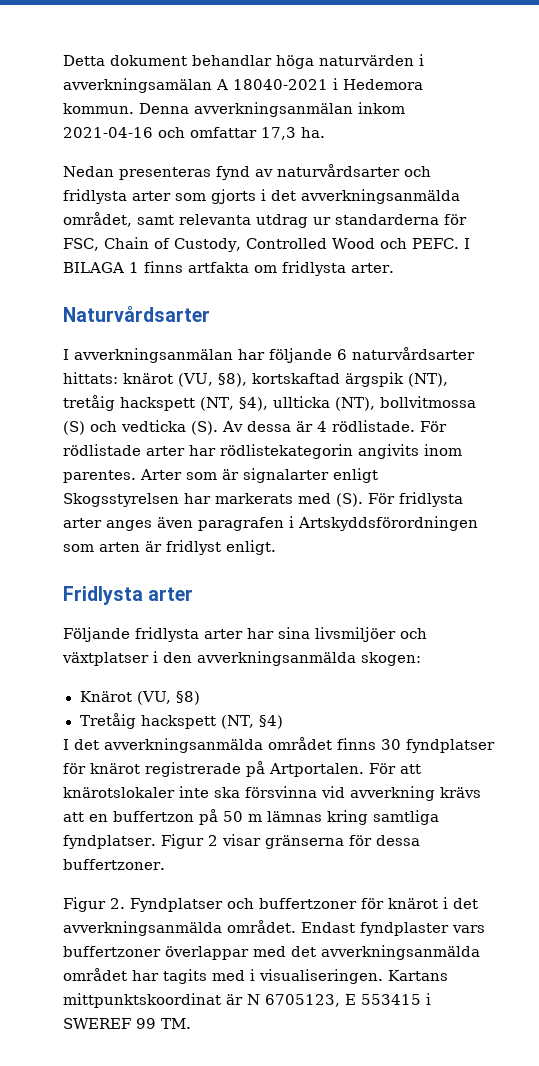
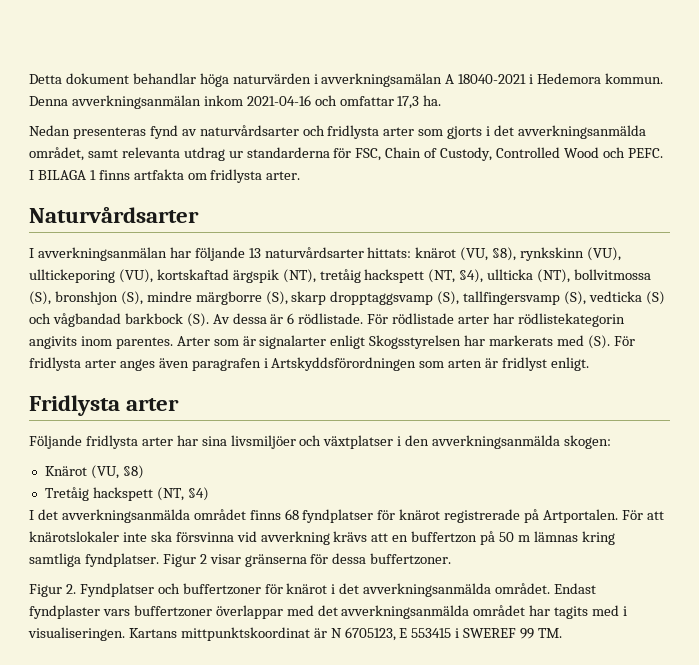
[337,349,347,360] 6 -> [248,248,261,258] 13
(247, 380) none -> [520,247,622,261] [29,269,153,283] rynkskinn (VU), ulltickeporing (VU),
[63,420,186,435] (S) och vedticka -> [29,291,665,305] [29,313,183,327] (S), bronshjon (S), mindre märgborre (S), skarp dropptaggsvamp (S), tallfingersvamp (S), vedticka (S) och vågbandad barkbock
[317,421,327,432] 4 -> [287,313,295,324] 6
[381,739,401,750] 30 -> [284,509,299,520] 68

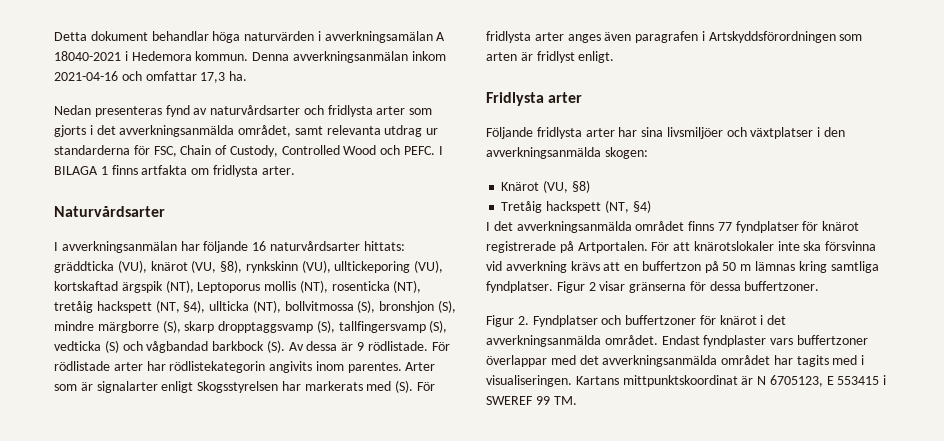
[248,248,261,258] 13 -> [252,241,267,251] 16
(412, 252) none -> [54,260,147,273] gräddticka (VU),
(316, 276) none -> [197,280,422,293] Leptoporus mollis (NT), rosenticka (NT),
[287,313,295,324] 6 -> [357,342,365,351] 9
[284,509,299,520] 68 -> [717,222,732,231] 77

